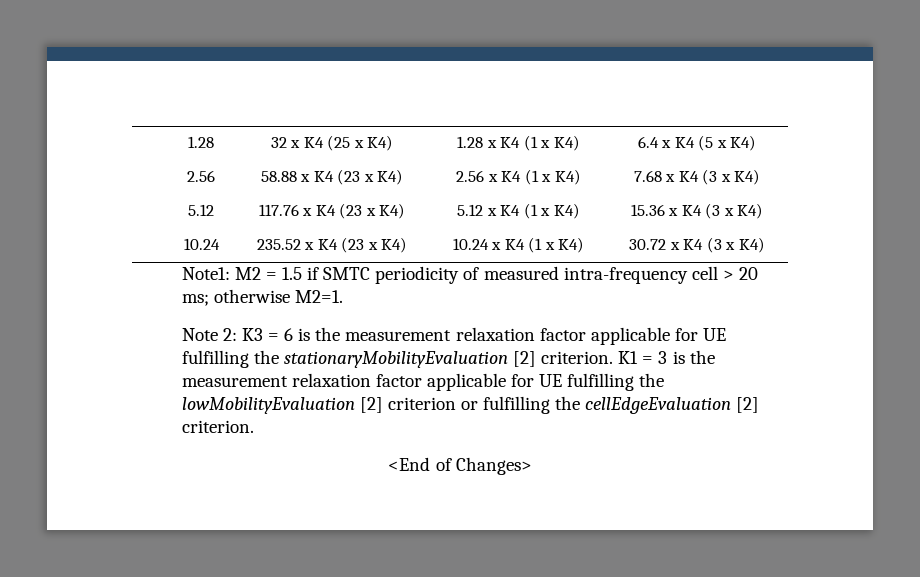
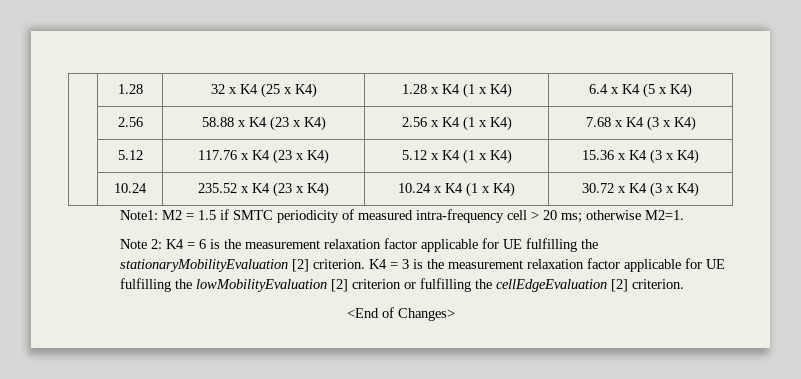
[241,328,263,341] K3 -> [165,239,184,249] K4
[618,351,639,364] K1 -> [368,259,387,269] K4

